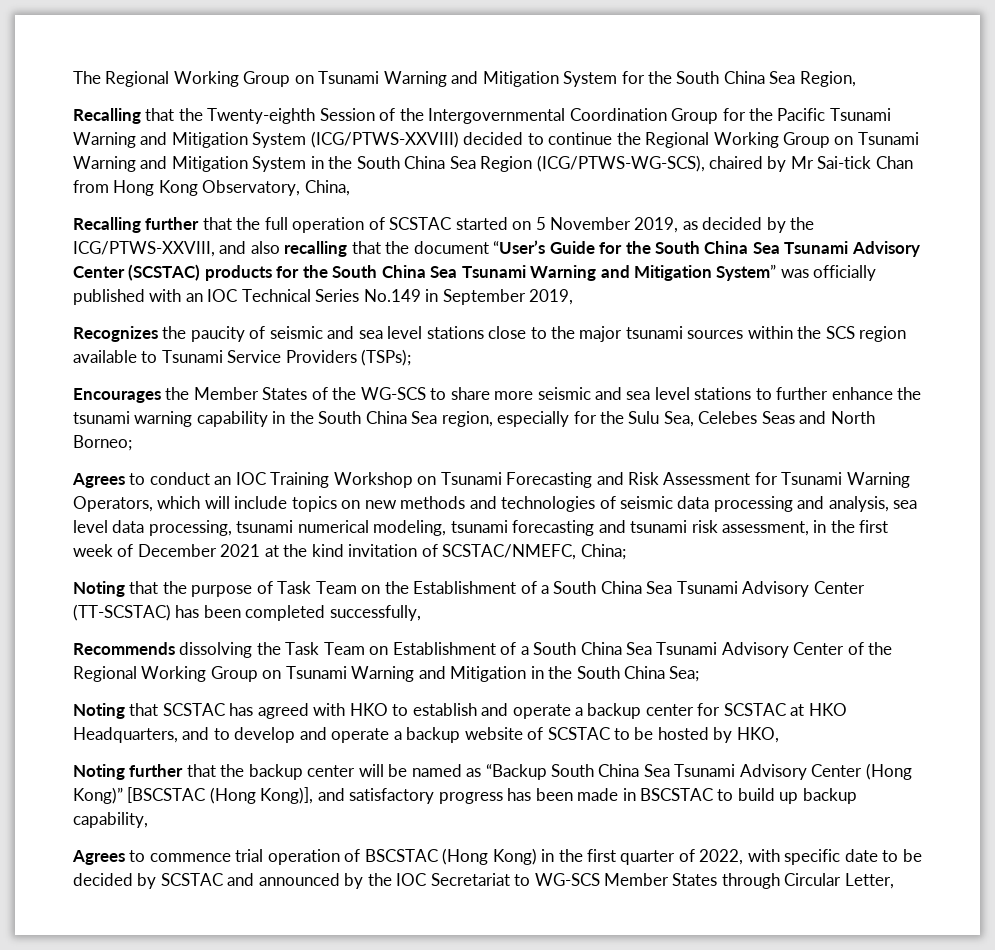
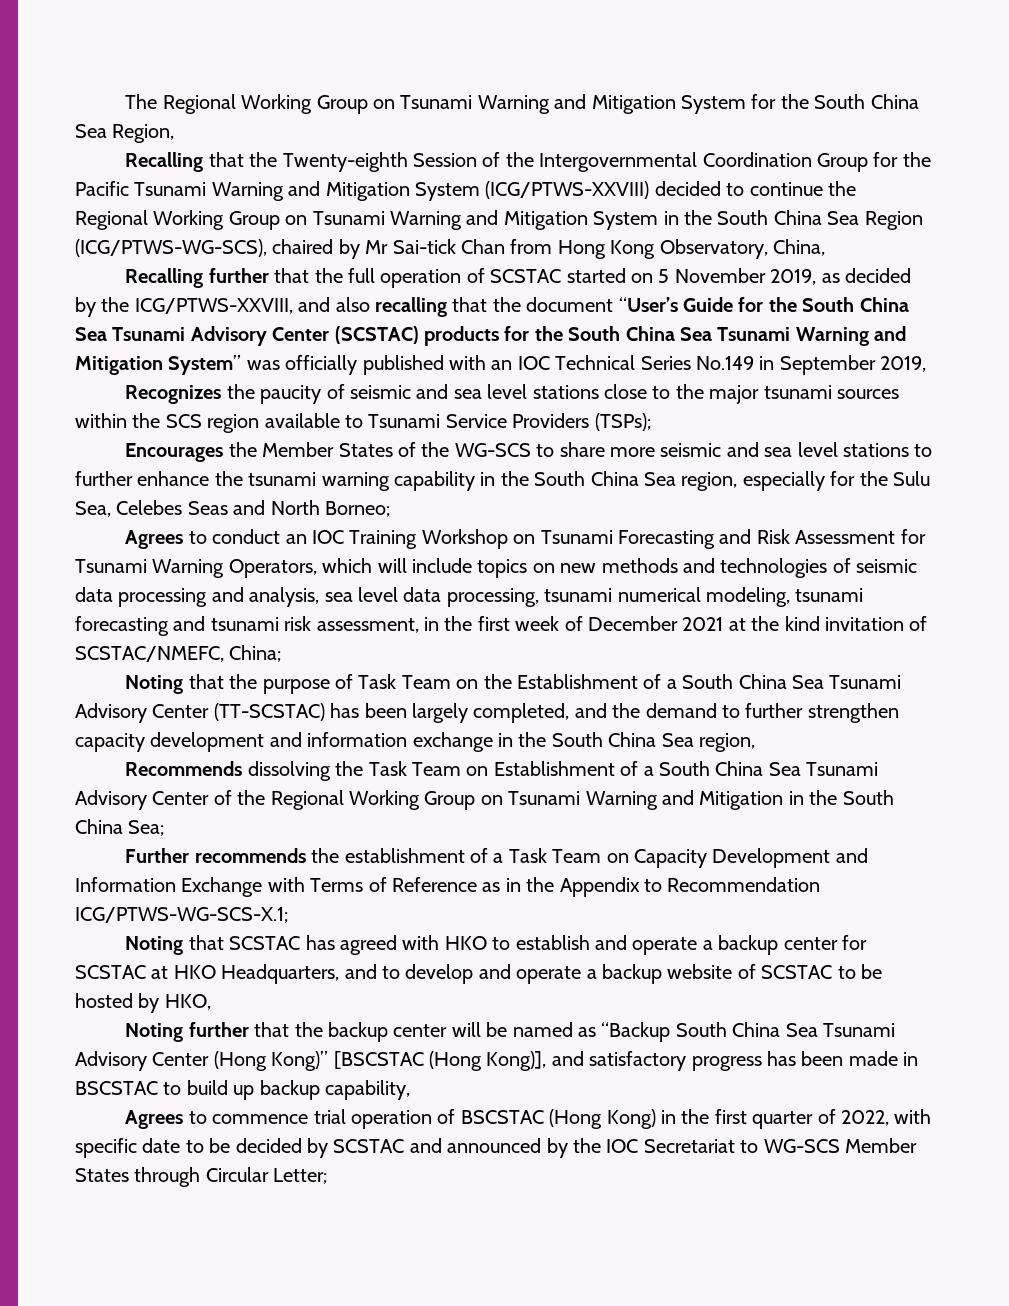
[245,605,421,621] completed successfully, -> [411,703,899,723] [75,732,755,752] largely completed, and the demand to further strengthen capacity development and information exchange in the South China Sea region,
(700, 674) none -> [125,848,868,868] [75,877,821,897] [75,907,288,923] // Further recommends the establishment of a Task Team on Capacity Development and Information Exchange with Terms of Reference as in the Appendix to Recommendation ICG/PTWS-WG-SCS-X.1;
[844,873,894,889] Letter, -> [273,1168,328,1184] Letter;

